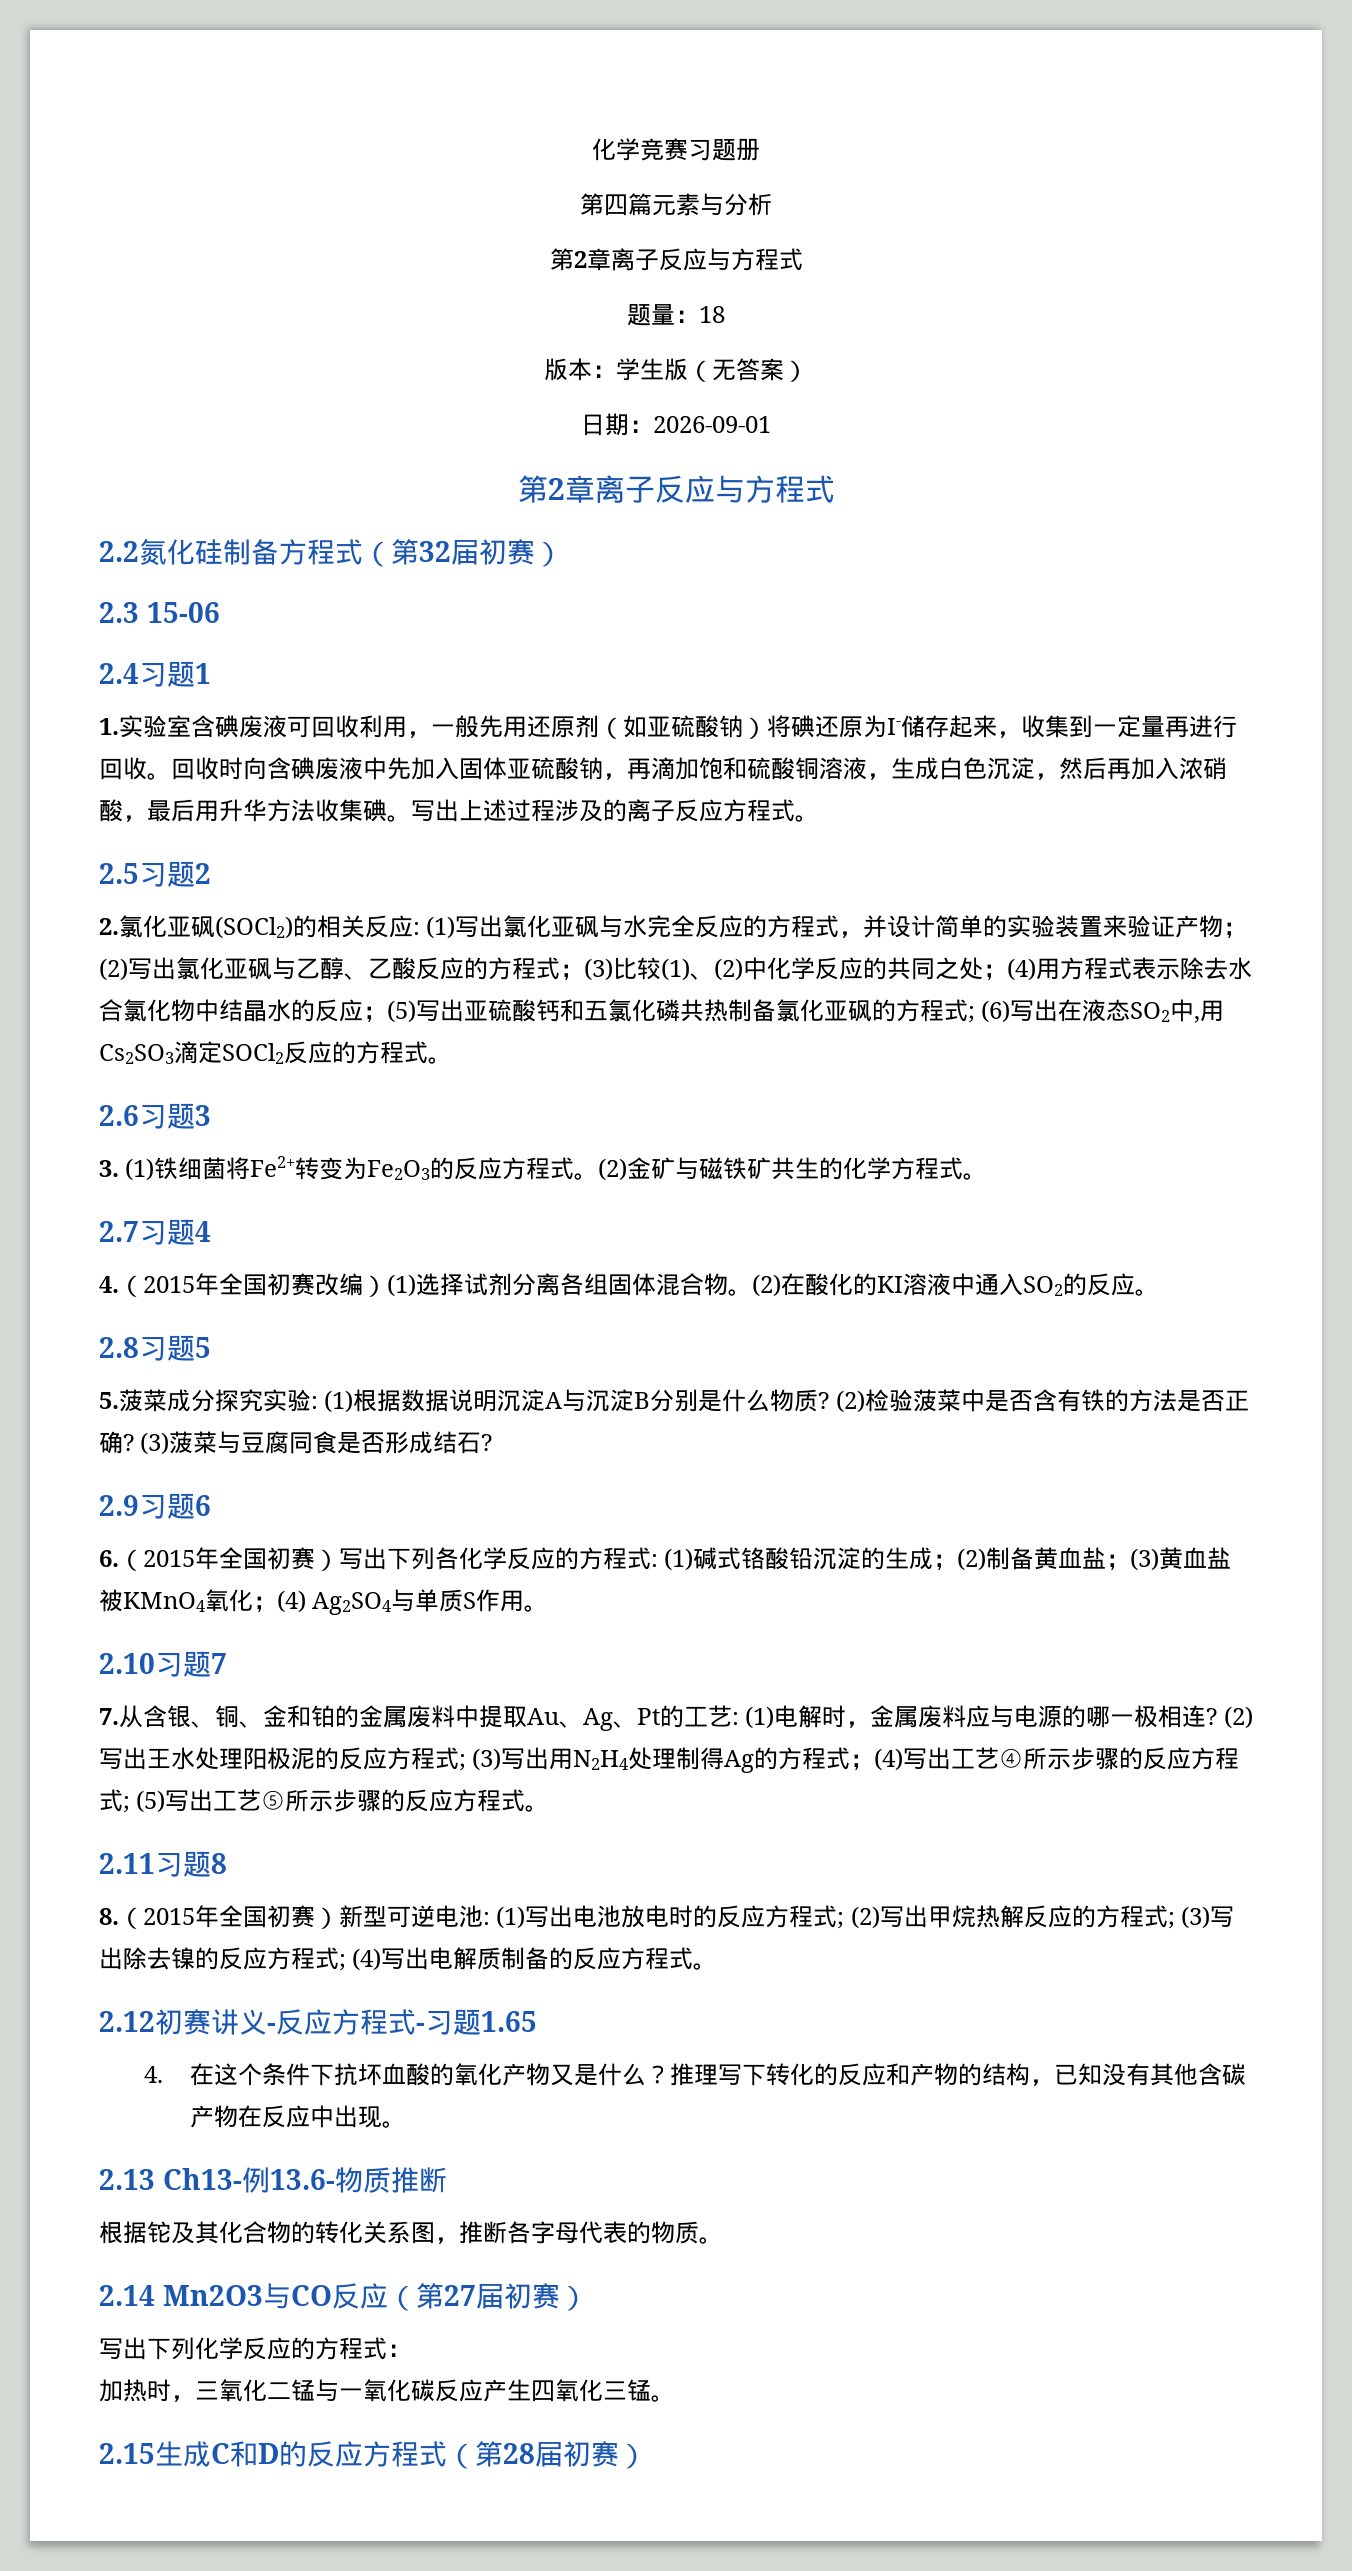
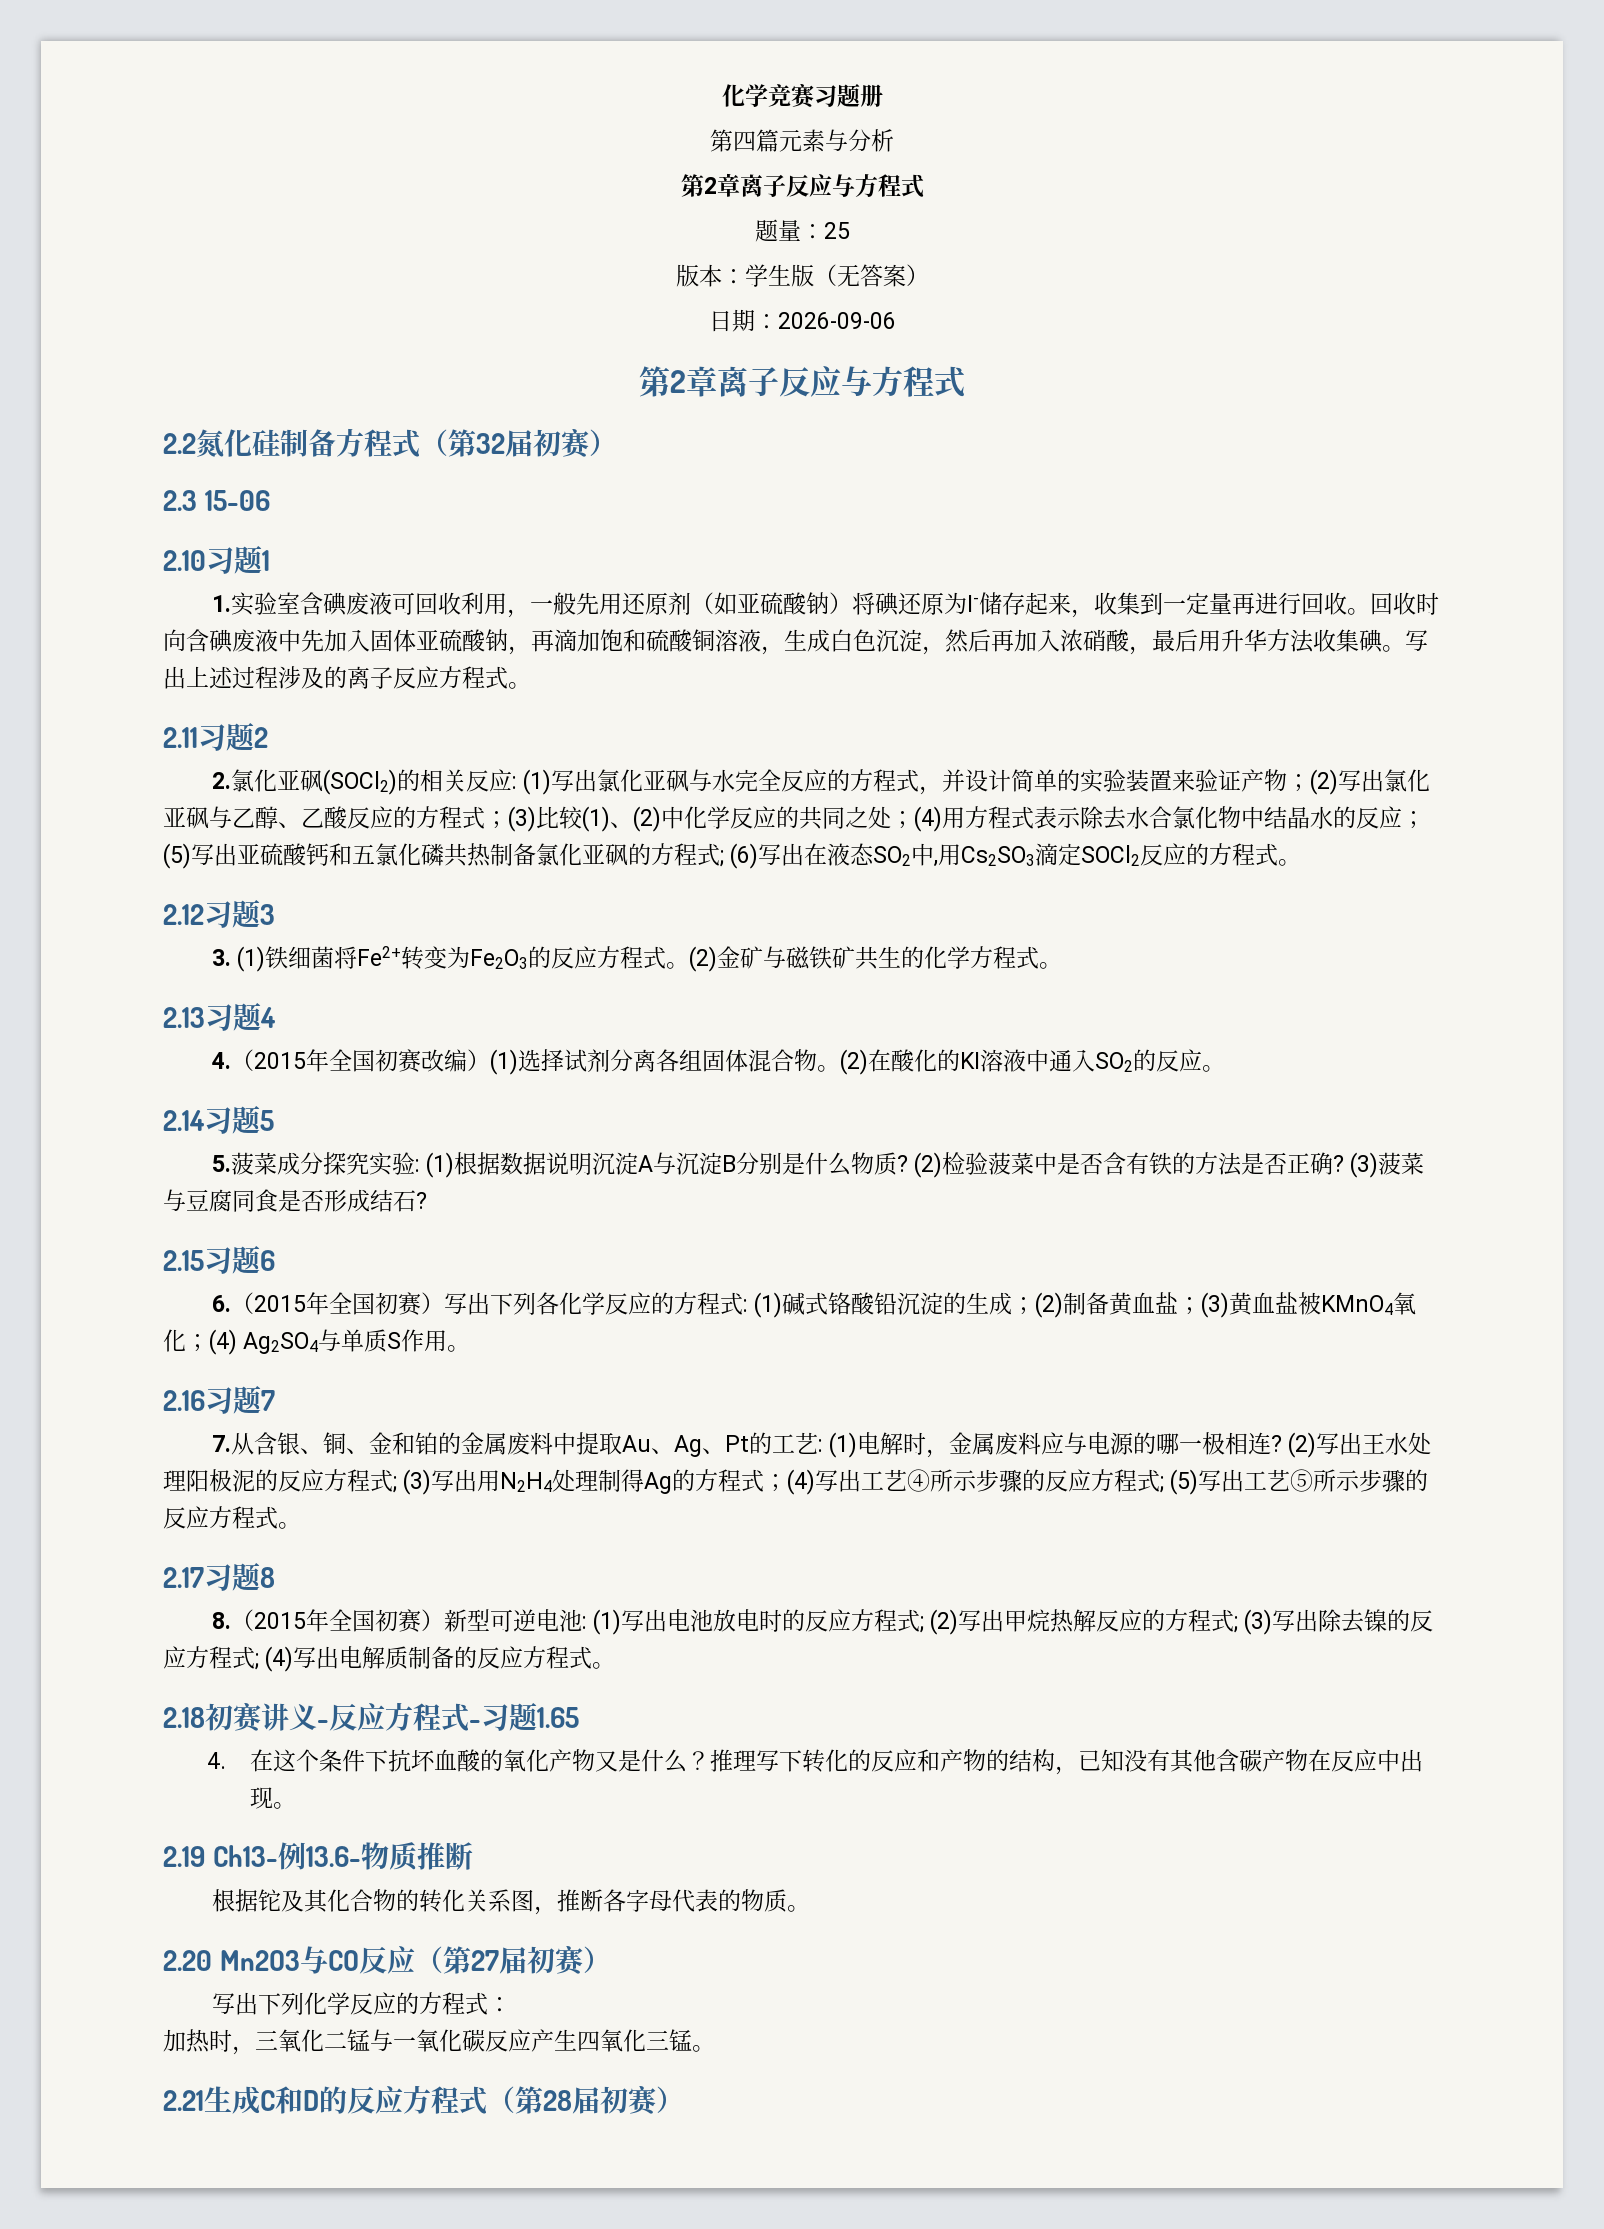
[699,306,725,323] 18 -> [823,222,850,239] 25
[653,416,771,433] 2026-09-01 -> [777,312,896,329] 2026-09-06
[99,663,139,684] 2.4 -> [163,550,206,571] 2.10
[99,863,139,884] 2.5 -> [163,727,198,748] 2.11
[99,1105,139,1126] 2.6 -> [163,904,204,925] 2.12
[99,1221,139,1242] 2.7 -> [163,1007,205,1028] 2.13
[99,1337,139,1358] 2.8 -> [163,1110,205,1131] 2.14
[99,1495,139,1516] 2.9 -> [163,1250,204,1271] 2.15
[99,1653,155,1674] 2.10 -> [163,1390,205,1411] 2.16
[99,1853,155,1874] 2.11 -> [163,1567,204,1588] 2.17
[99,2011,155,2032] 2.12 -> [163,1707,205,1728] 2.18
[99,2169,155,2190] 2.13 -> [163,1846,205,1867] 2.19
[99,2285,155,2306] 2.14 -> [163,1950,212,1971] 2.20
[99,2443,155,2464] 2.15 -> [163,2090,204,2111] 2.21

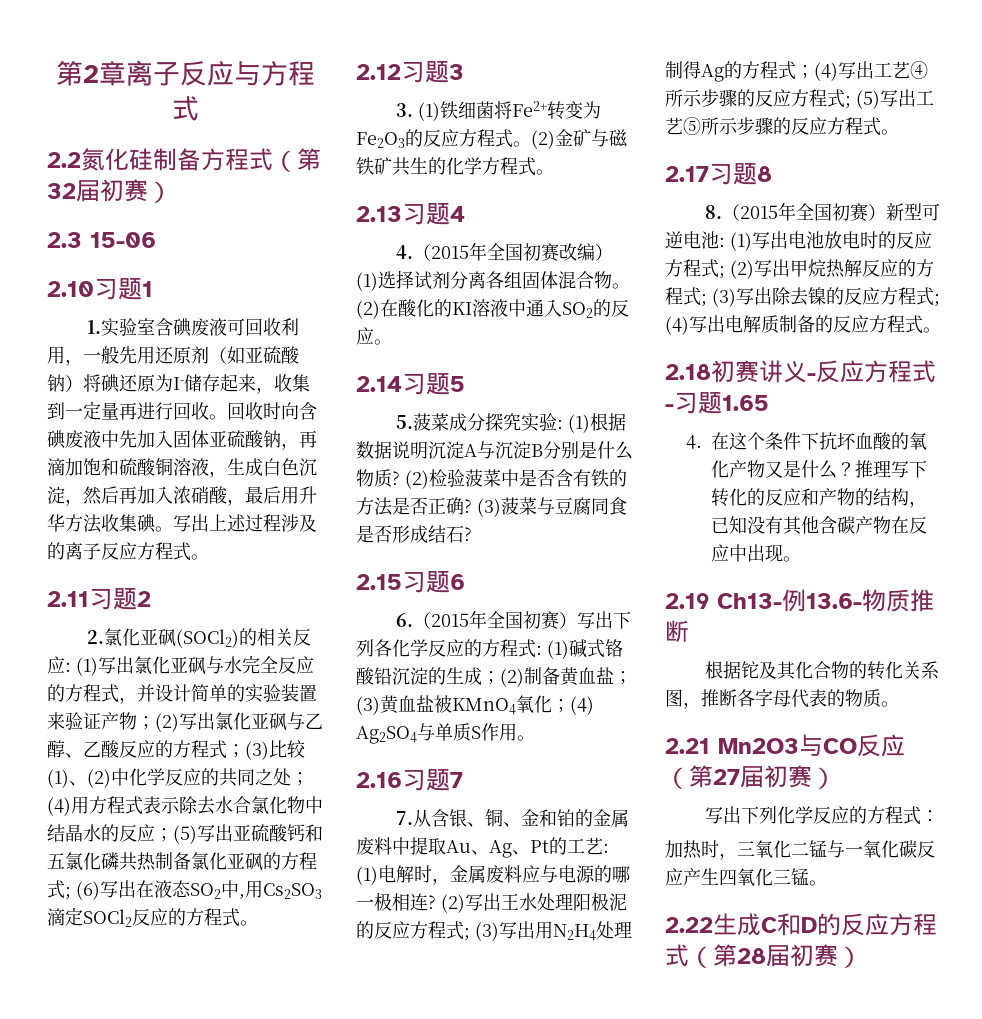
[721,83,883,109] [710,129,894,152] [680,173,924,198] [754,219,850,242] [675,264,929,287] [708,309,896,332] 化学竞赛习题册 // 第四篇元素与分析 // 第2章离子反应与方程式 // 题量：25 // 版本：学生版（无答案） // 日期：2026-09-06 // -> (56, 73) none
[163,1950,212,1971] 2.20 -> [665,738,710,754] 2.21
[163,2090,204,2111] 2.21 -> [665,917,713,933] 2.22

